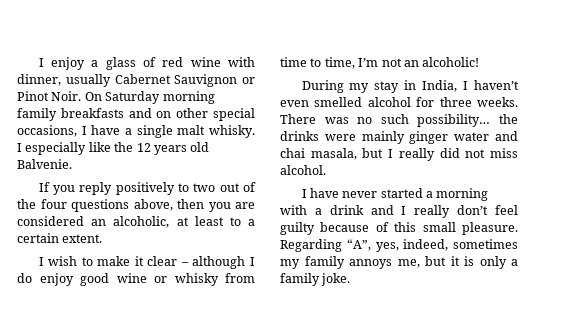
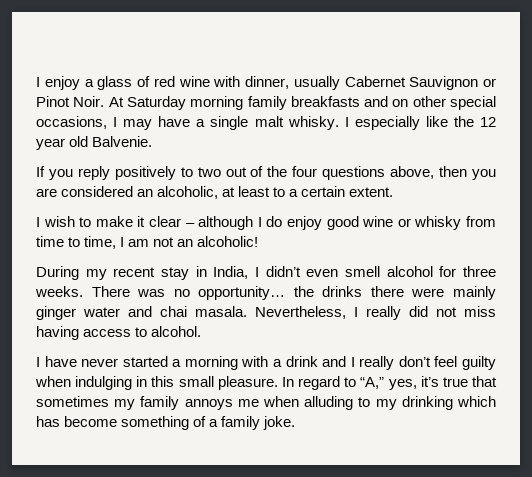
[84,92,102,101] On -> [108,97,124,107] At
(87, 130) none -> [123,119,153,130] may
[153,145,187,155] years -> [36,138,65,150] year
[358,58,379,67] I’m -> [120,237,150,247] I am
(370, 88) none -> [113,267,156,277] recent
[474,80,519,90] [280,97,363,107] haven’t even smelled -> [265,266,380,277] didn’t even smell
[380,114,491,127] such possibility… -> [198,286,286,300] opportunity…
(319, 136) none -> [370,286,404,297] there
[310,148,384,160] masala, but -> [195,306,346,319] masala. Nevertheless,
(518, 153) none -> [36,326,148,340] having access to
[320,222,518,235] [280,239,518,252] [280,256,507,269] because of this small pleasure. Regarding “A”, yes, indeed, sometimes my family annoys me, but it is only -> [35,376,497,390] [36,396,496,410] [36,416,207,430] when indulging in this small pleasure. In regard to “A,” yes, it’s true that sometimes my family annoys me when alluding to my drinking which has become something of

